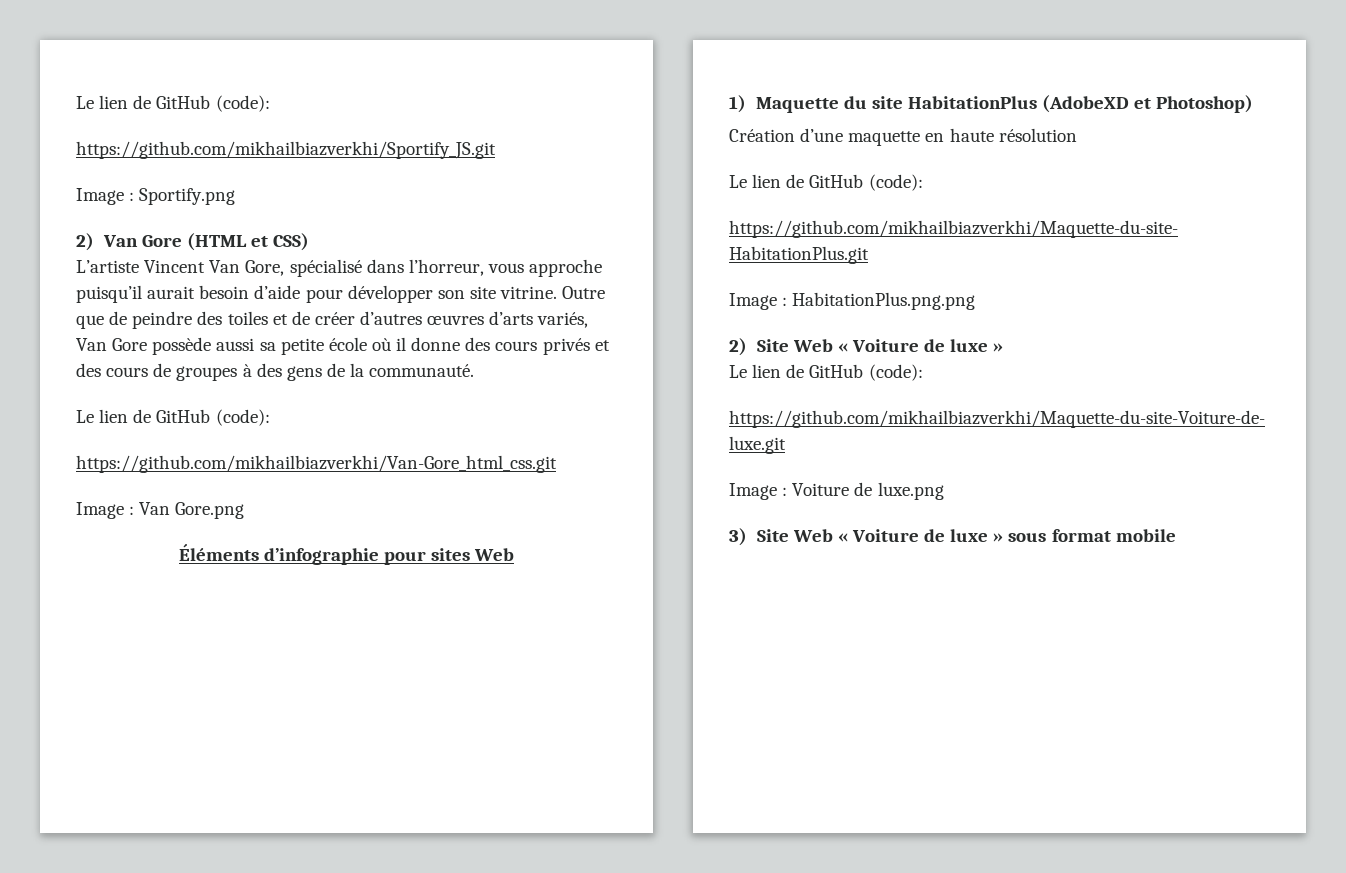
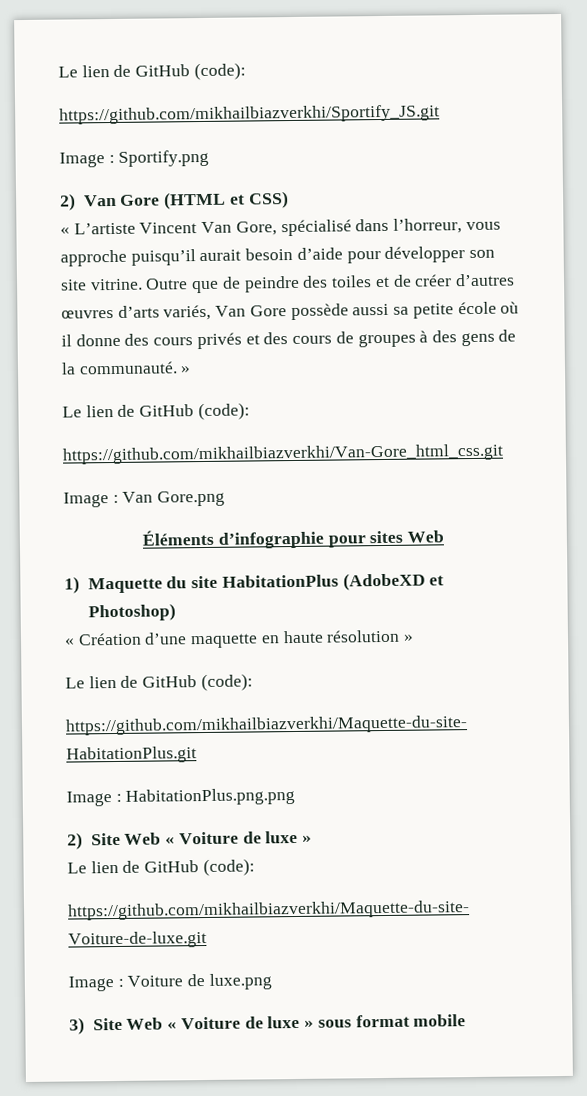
(310, 242) none -> [60,227,70,235] «
(475, 370) none -> [180,366,192,374] »
(1254, 104) none -> [64,638,75,646] «
(1077, 135) none -> [403,634,415,642] »

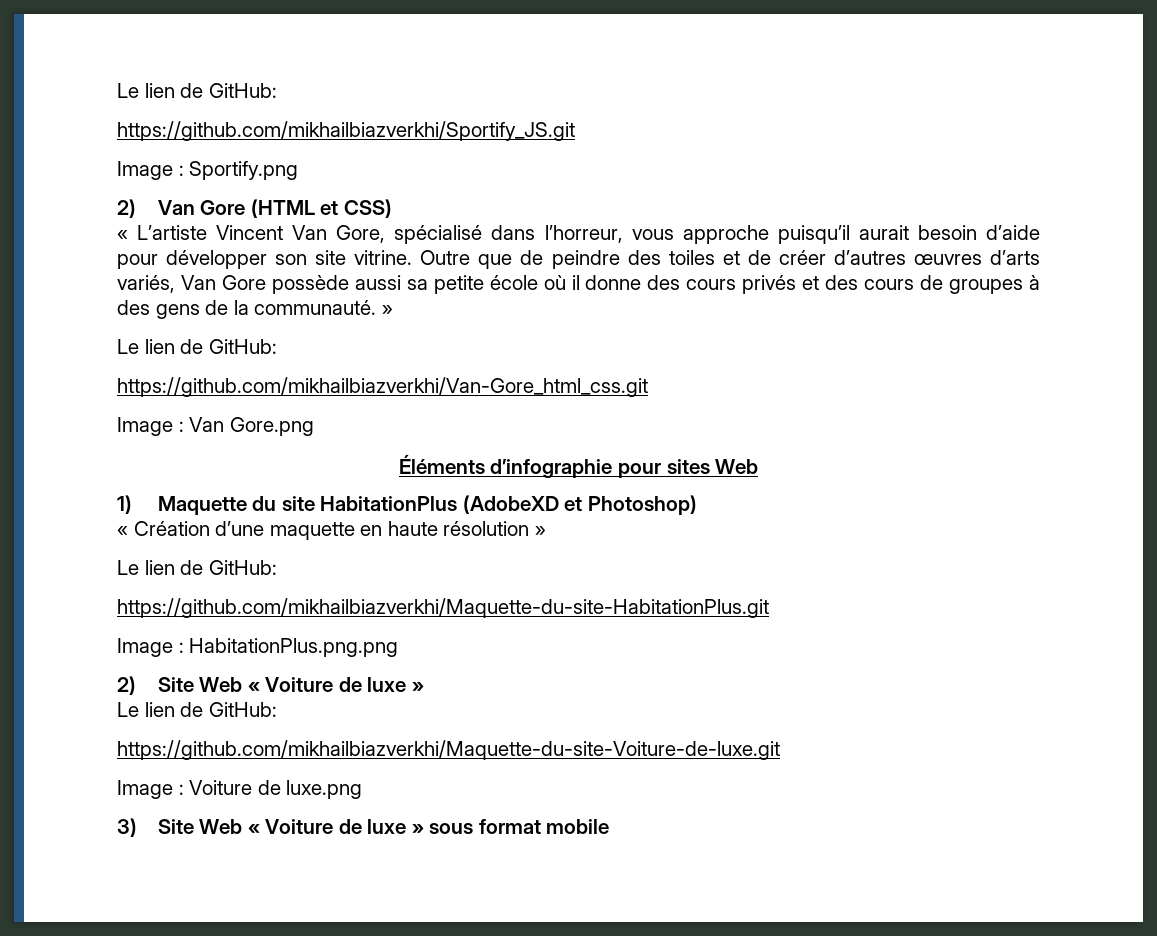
[58,62,246,81] Le lien de GitHub (code): -> [117,83,277,98] Le lien de GitHub:
[139,402,250,421] GitHub (code): -> [208,339,277,354] GitHub:
[142,673,253,692] GitHub (code): -> [208,560,277,575] GitHub:
[144,858,255,877] GitHub (code): -> [208,702,277,717] GitHub:

